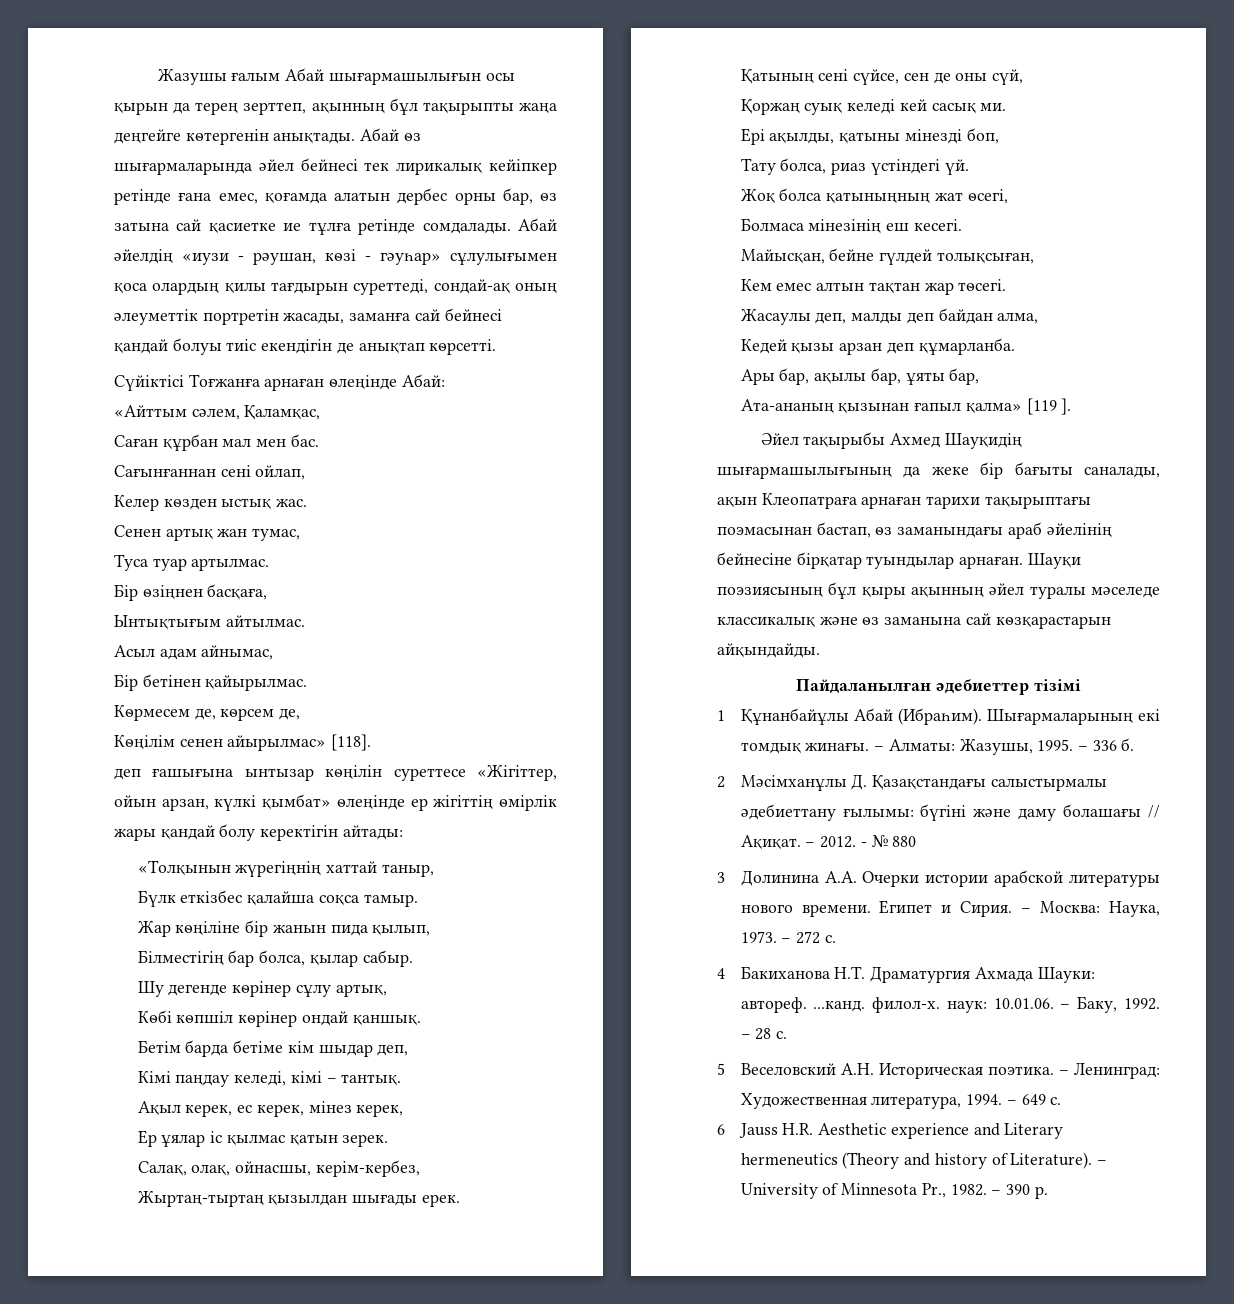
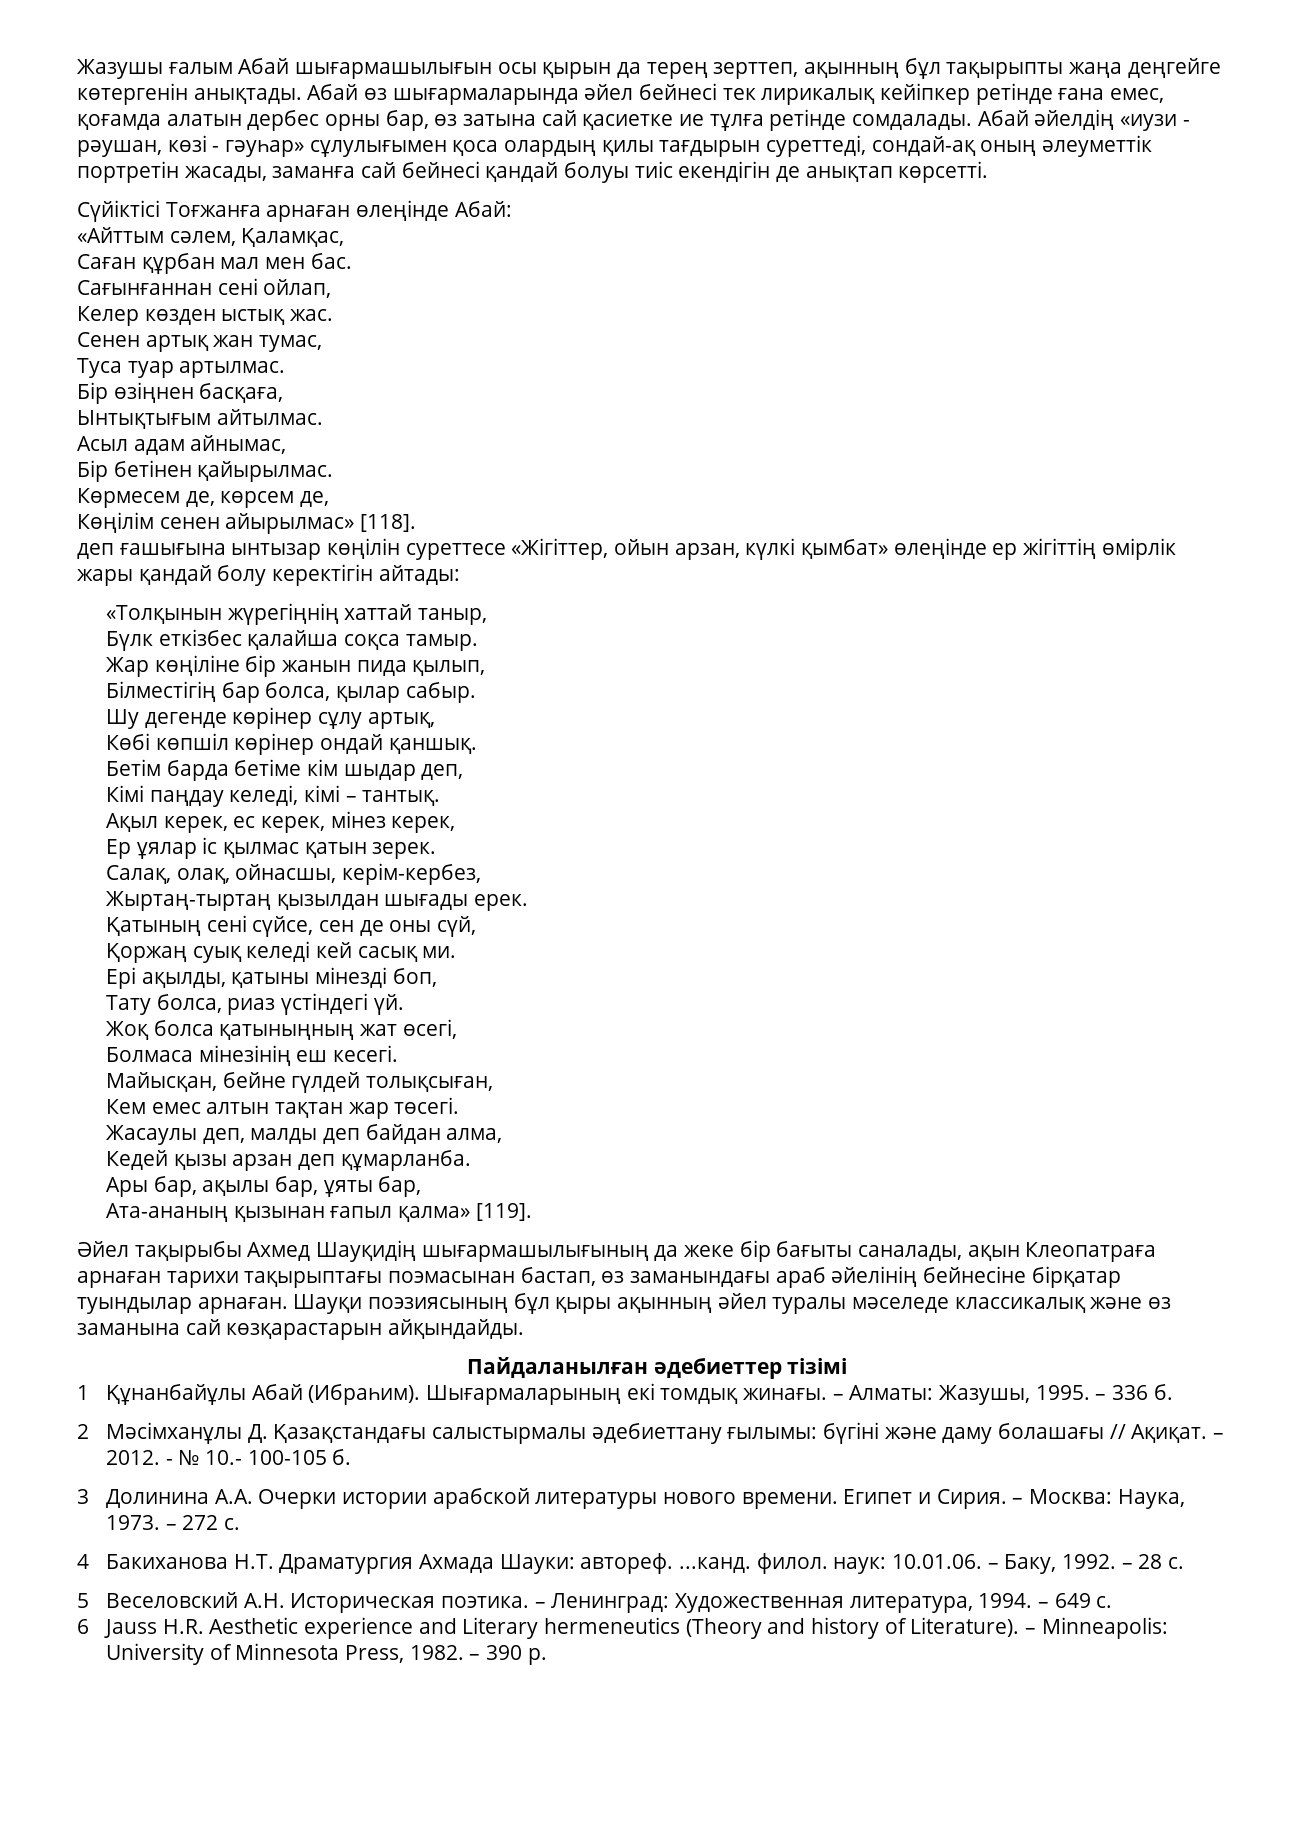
[1026,398,1072,415] [119 ]. -> [475,1203,532,1221] [119].
[892,836,917,847] 880 -> [204,1449,352,1465] 10.- 100-105 б.
[872,997,941,1013] филол-х. -> [756,1553,828,1574] филол.
(1108, 1162) none -> [1041,1617,1168,1639] Minneapolis:
[921,1183,946,1198] Pr., -> [344,1645,404,1663] Press,

